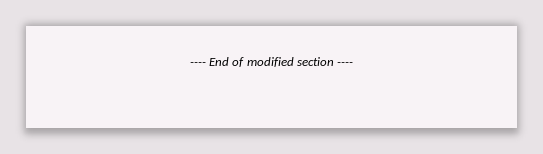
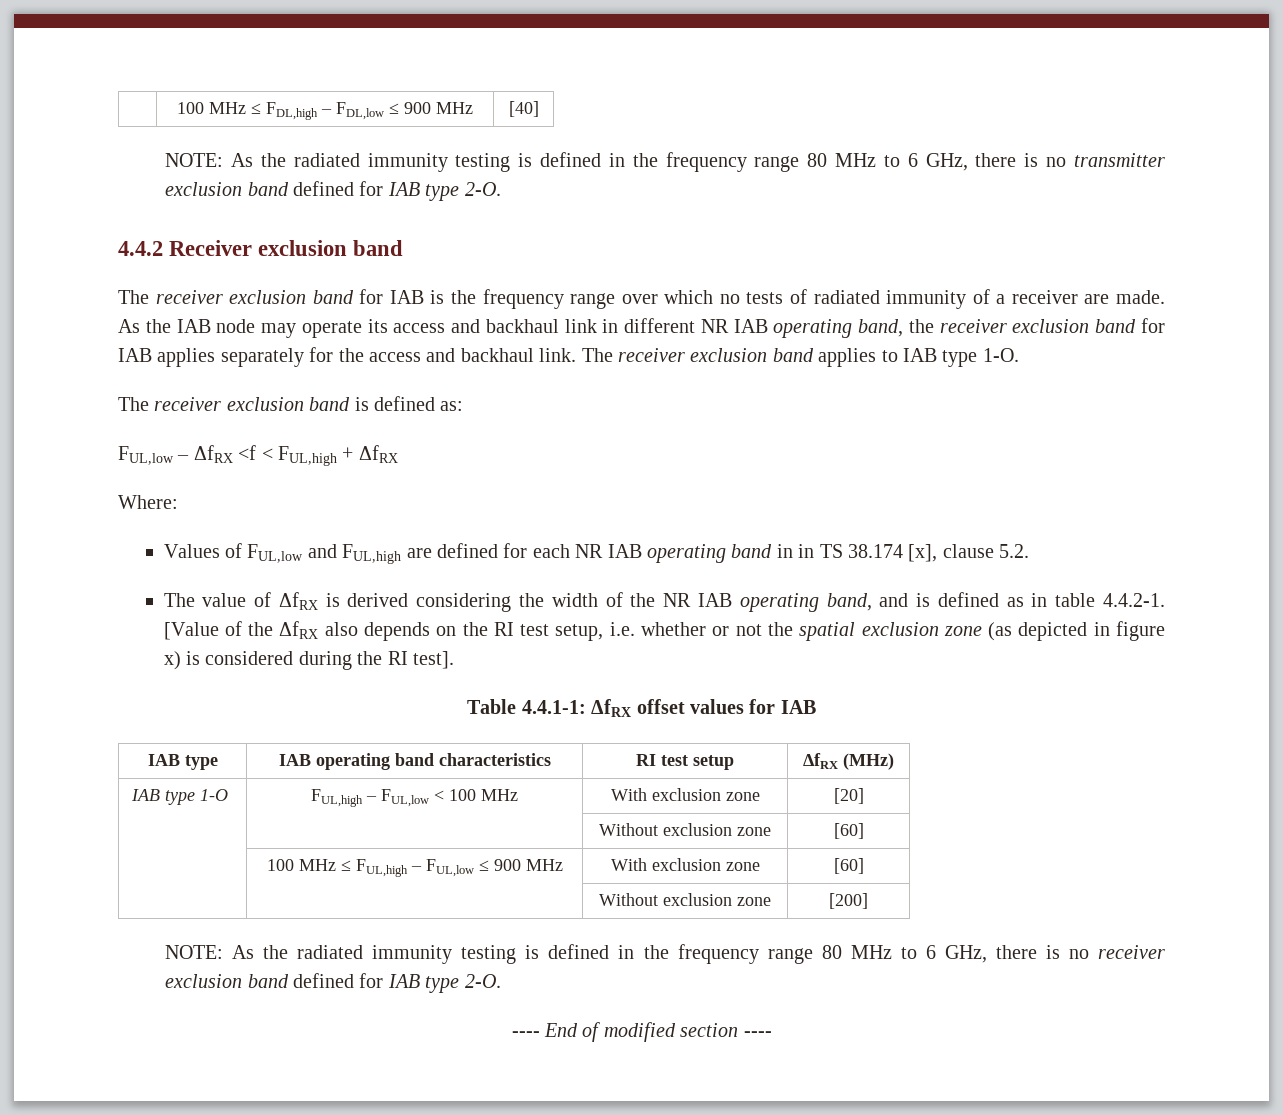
(189, 64) none -> [177,102,473,120] [508,101,539,117] [165,152,1165,172] [165,181,501,201] [118,240,404,256] [118,289,1165,309] [118,318,1165,338] [118,347,1019,367] [118,396,464,411] [118,445,398,466] [118,495,178,509] [163,543,1030,564] [163,592,1165,612] [163,621,1165,641] [163,651,454,670] [467,699,816,717] [147,754,218,770] [278,753,551,770] [636,754,734,770] [803,753,894,770] [131,789,229,805] [311,789,518,807] [610,788,760,801] [833,788,864,804] [599,823,772,836] [833,823,864,839] [266,859,563,877] [610,858,760,871] [833,858,864,874] [599,893,772,906] [829,893,868,909] [165,944,1165,964] [165,973,501,993] | 100 MHz ≤ FDL,high – FDL,low ≤ 900 MHz | [40] // NOTE: As the radiated immunity testing is defined in the frequency range 80 MHz to 6 GHz, there is no transmitter exclusion band defined for IAB type 2-O. // 4.4.2 Receiver exclusion band // The receiver exclusion band for IAB is the frequency range over which no tests of radiated immunity of a receiver are made. As the IAB node may operate its access and backhaul link in different NR IAB operating band, the receiver exclusion band for IAB applies separately for the access and backhaul link. The receiver exclusion band applies to IAB type 1-O. // The receiver exclusion band is defined as: // FUL,low – ΔfRX <f < FUL,high + ΔfRX // Where: // Values of FUL,low and FUL,high are defined for each NR IAB operating band in in TS 38.174 [x], clause 5.2. // The value of ΔfRX is derived considering the width of the NR IAB operating band, and is defined as in table 4.4.2-1. [Value of the ΔfRX also depends on the RI test setup, i.e. whether or not the spatial exclusion zone (as depicted in figure x) is considered during the RI test]. // Table 4.4.1-1: ΔfRX offset values for IAB // IAB type | IAB operating band characteristics | RI test setup | ΔfRX (MHz) // IAB type 1-O | FUL,high – FUL,low < 100 MHz | With exclusion zone | [20] // | | Without exclusion zone | [60] // | 100 MHz ≤ FUL,high – FUL,low ≤ 900 MHz | With exclusion zone | [60] // | | Without exclusion zone | [200] // NOTE: As the radiated immunity testing is defined in the frequency range 80 MHz to 6 GHz, there is no receiver exclusion band defined for IAB type 2-O. //

